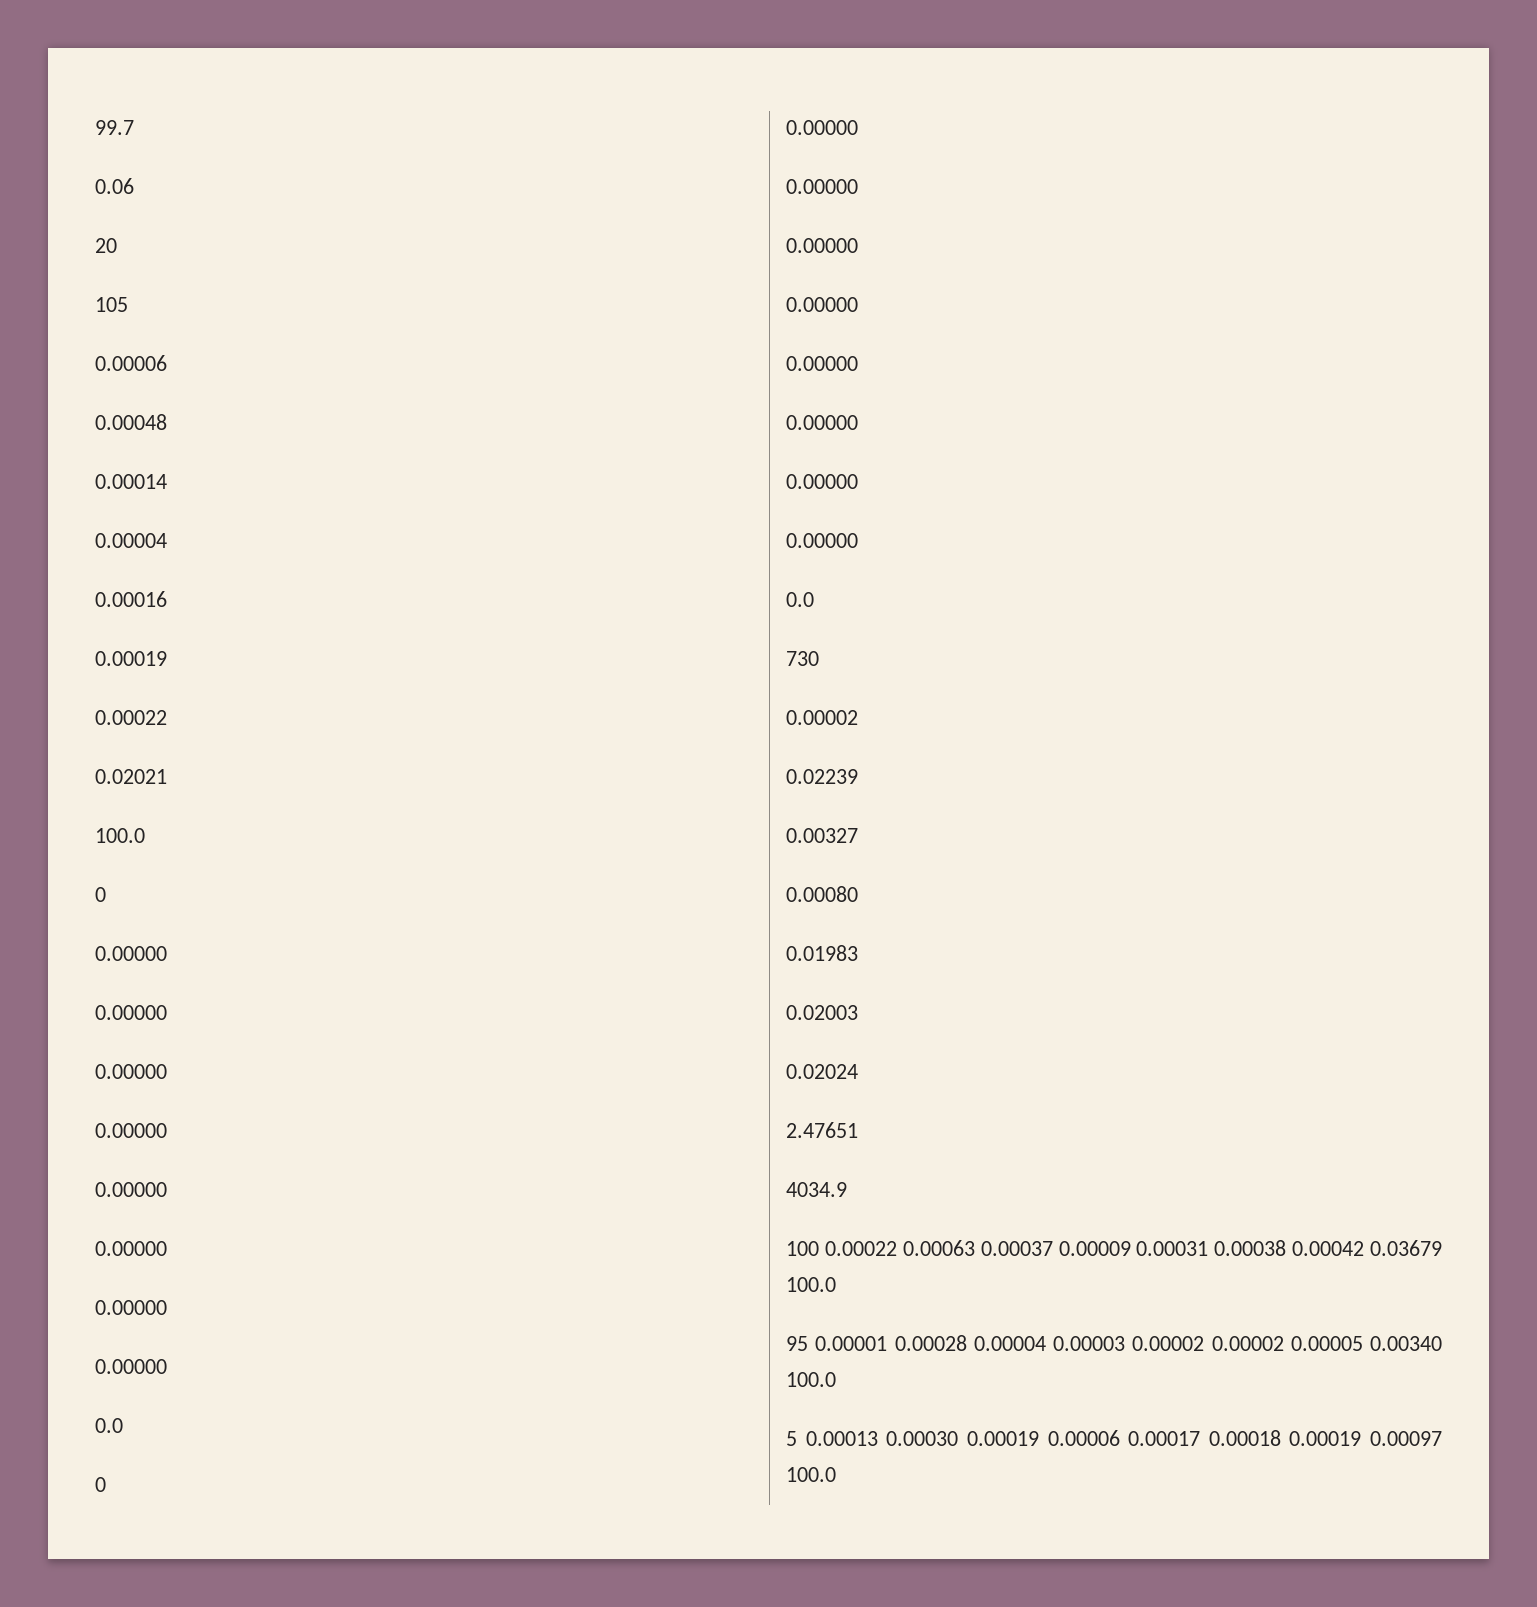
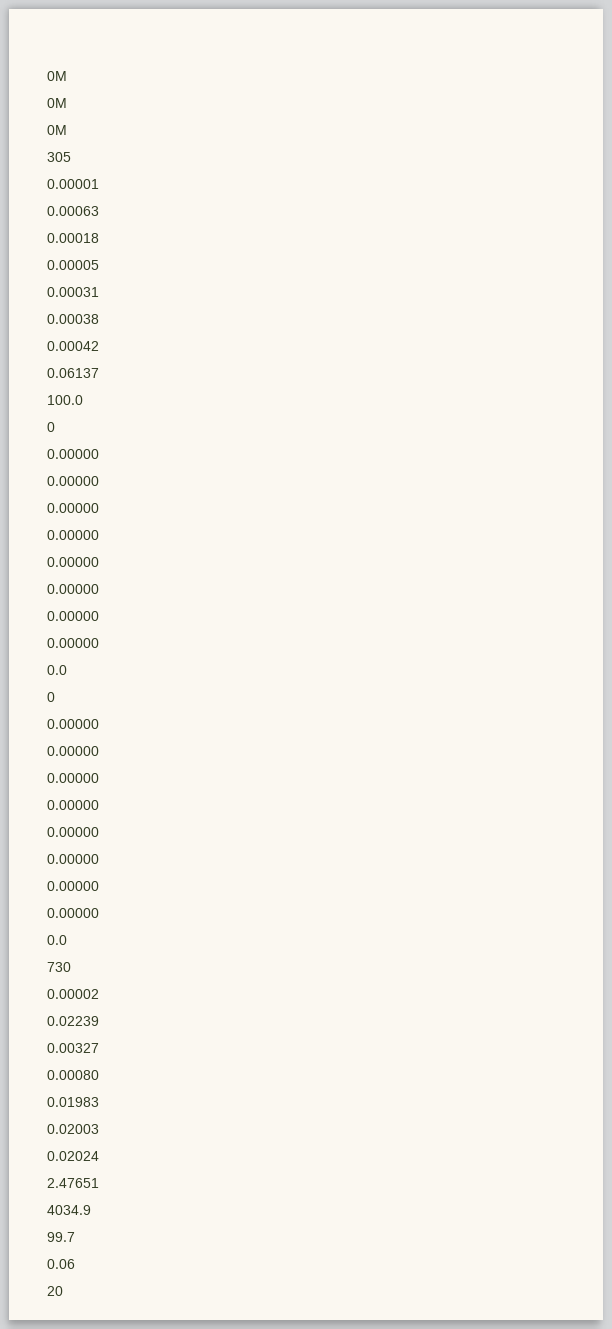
[95,120,134,135] [95,178,134,194] [95,238,117,253] [95,297,128,312] [95,355,167,371] [95,414,167,430] [95,474,167,489] [95,533,167,548] [95,591,167,607] [95,651,167,666] [95,710,167,725] [95,769,167,784] 99.7 // 0.06 // 20 // 105 // 0.00006 // 0.00048 // 0.00014 // 0.00004 // 0.00016 // 0.00019 // 0.00022 // 0.02021 -> [47,71,67,81] [47,98,67,108] [47,125,67,135] [47,152,71,162] [47,179,99,189] [47,206,99,216] [47,233,99,243] [47,260,99,270] [47,287,99,297] [47,314,99,324] [47,341,99,351] [47,368,99,378] 0M // 0M // 0M // 305 // 0.00001 // 0.00063 // 0.00018 // 0.00005 // 0.00031 // 0.00038 // 0.00042 // 0.06137
[786,1240,1442,1256] [786,1277,836,1292] [786,1335,1442,1351] [786,1372,836,1387] [786,1430,1442,1446] [786,1467,836,1482] 100 0.00022 0.00063 0.00037 0.00009 0.00031 0.00038 0.00042 0.03679 100.0 // 95 0.00001 0.00028 0.00004 0.00003 0.00002 0.00002 0.00005 0.00340 100.0 // 5 0.00013 0.00030 0.00019 0.00006 0.00017 0.00018 0.00019 0.00097 100.0 -> [47,1232,75,1242] [47,1259,75,1269] [47,1286,63,1296] 99.7 // 0.06 // 20

